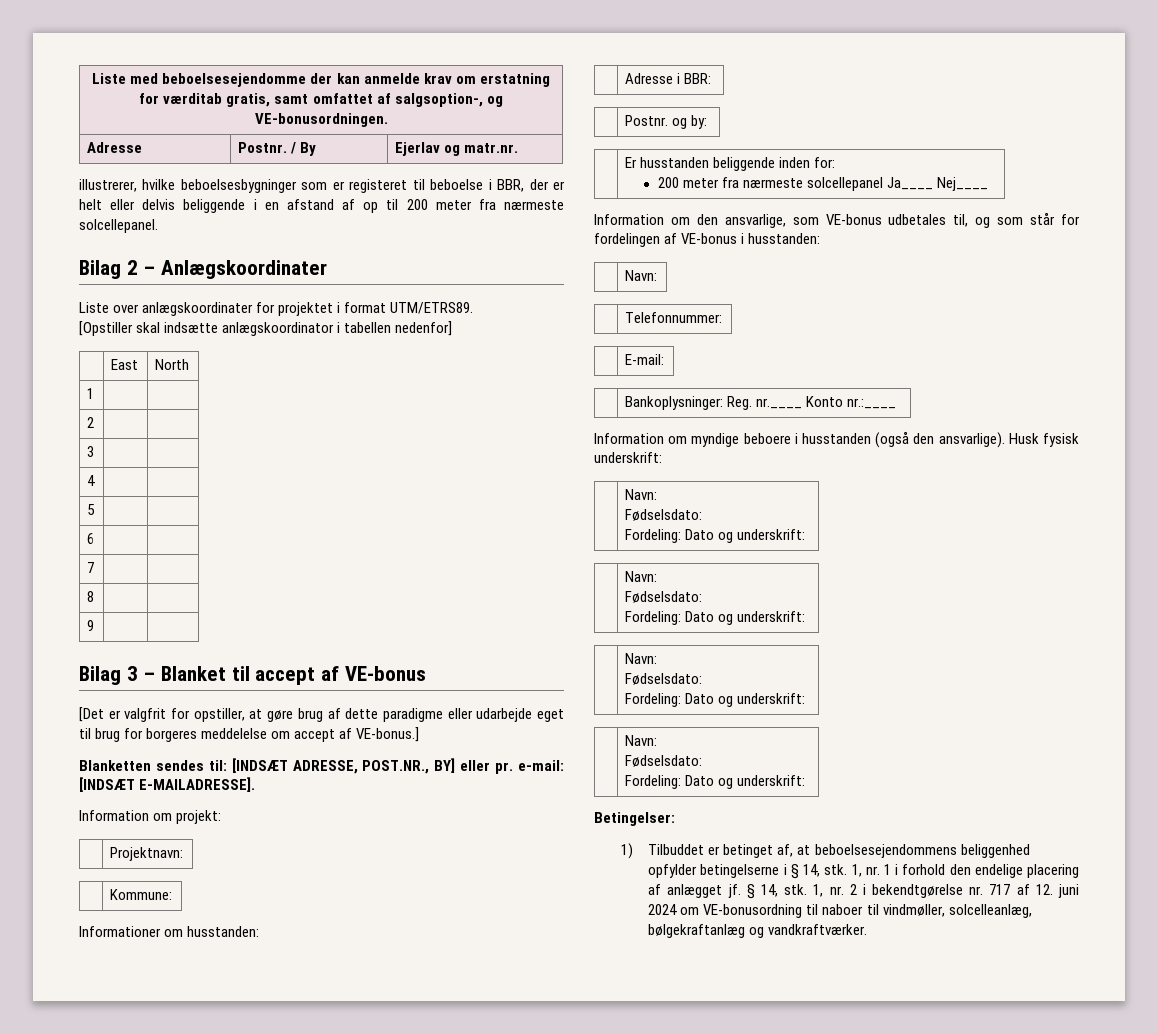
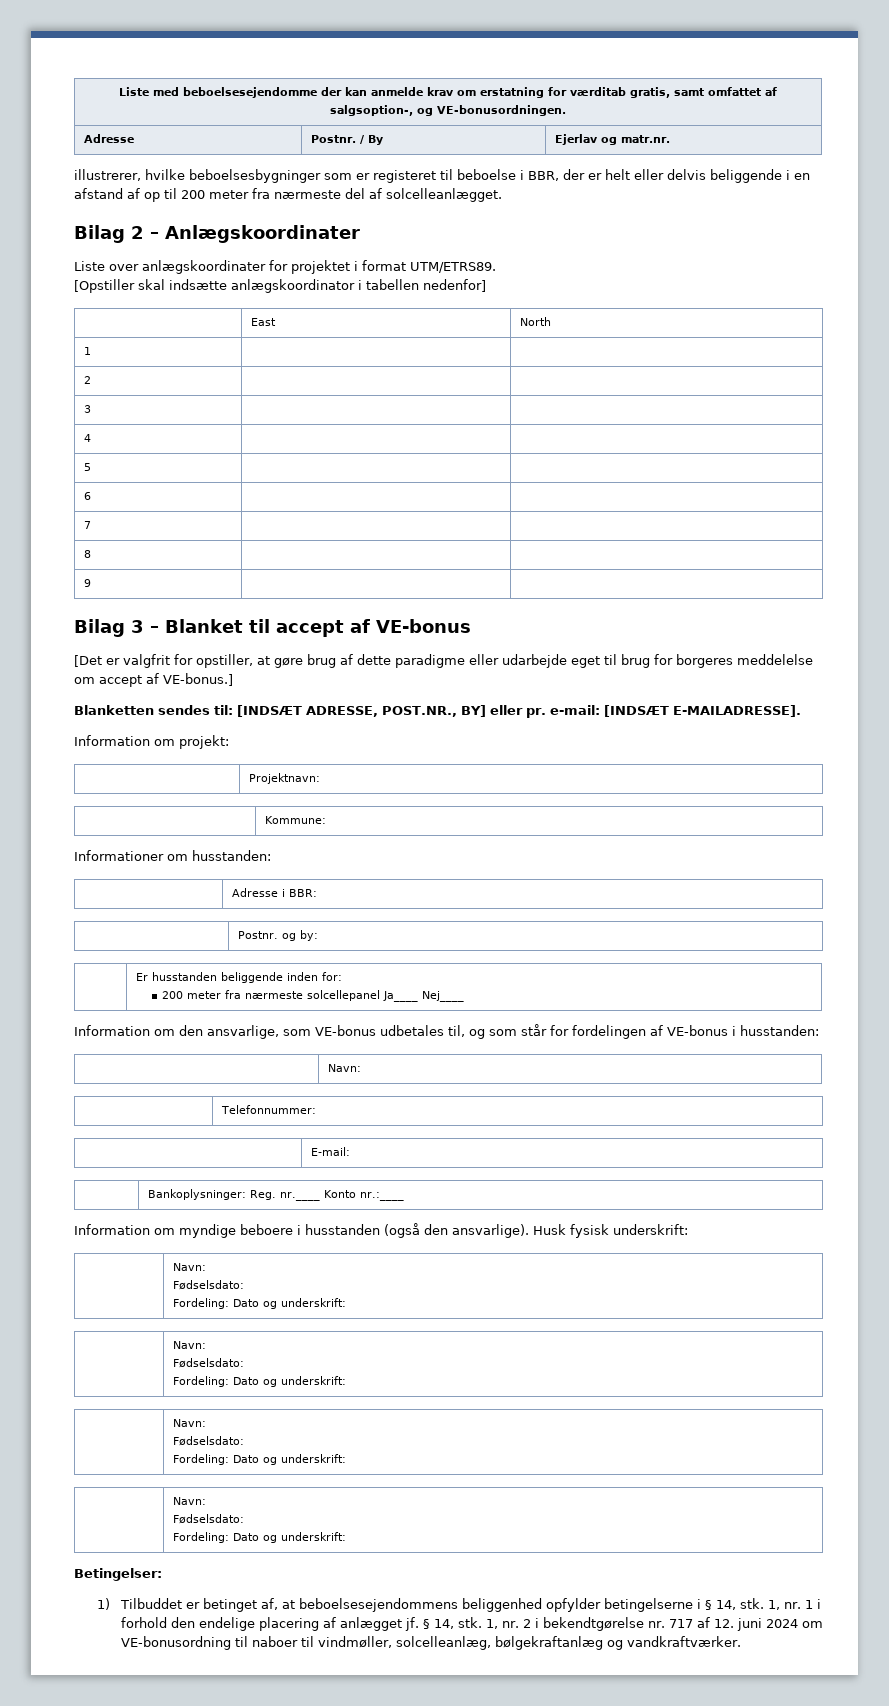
[79,219,158,233] solcellepanel. -> [345,188,502,202] del af solcelleanlægget.

